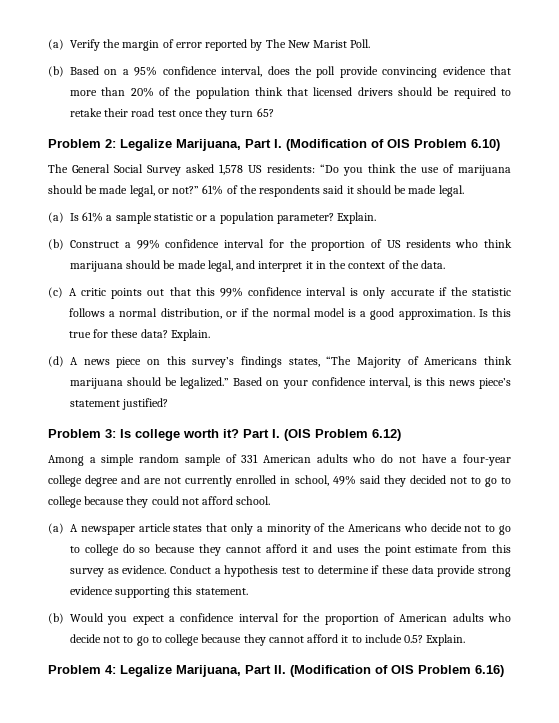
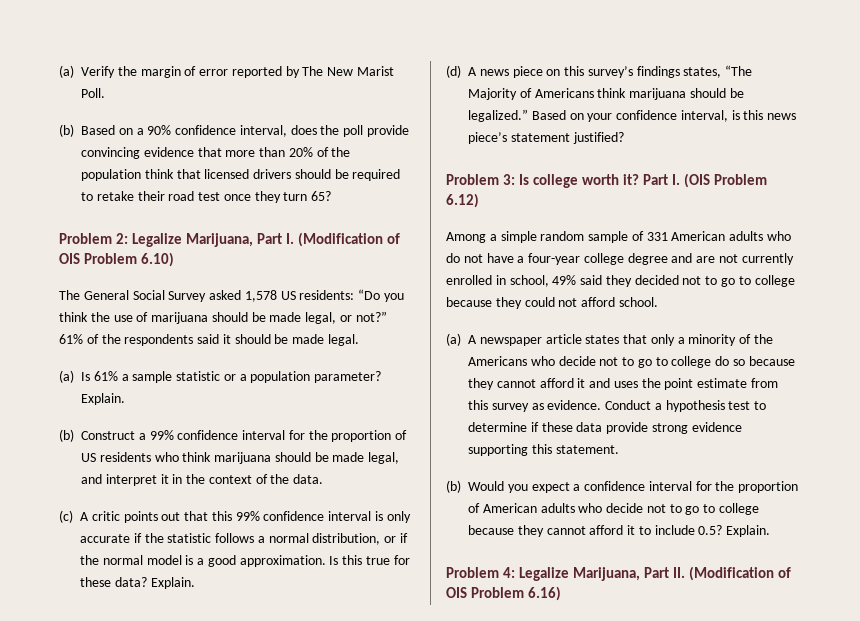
[134,66,158,76] 95% -> [147,125,172,135] 90%

